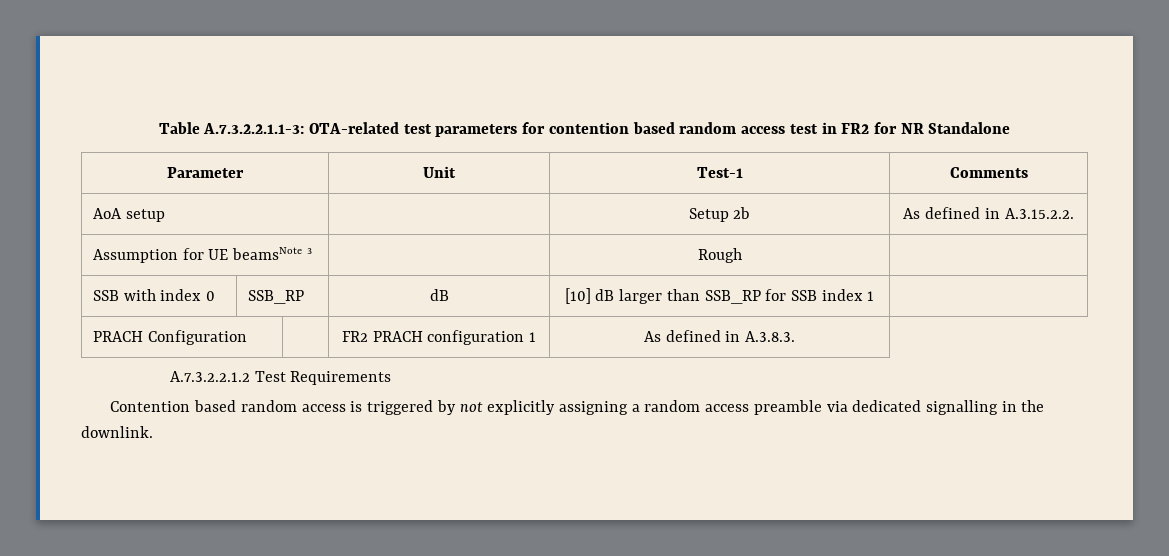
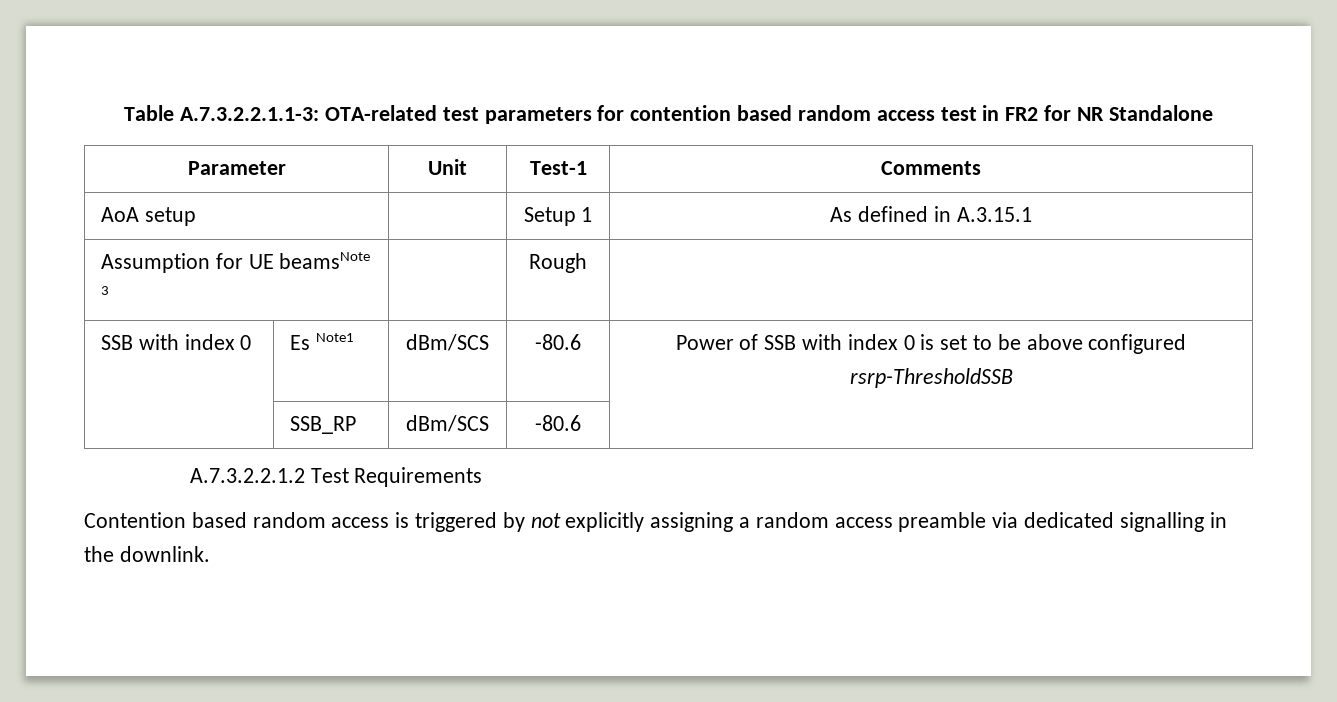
[733,207,751,219] [903,207,1074,219] 2b | As defined in A.3.15.2.2. -> [581,207,593,222] [830,206,1032,222] 1 | As defined in A.3.15.1
[247,290,304,304] [429,289,449,301] [564,288,875,304] [92,330,247,345] [341,330,537,345] [643,330,796,342] SSB_RP | dB | [10] dB larger than SSB_RP for SSB index 1 | // PRACH Configuration | | FR2 PRACH configuration 1 | As defined in A.3.8.3. -> [289,333,354,350] [406,334,489,351] [535,334,581,350] [675,334,1187,354] [849,368,1013,388] [289,416,356,434] [406,415,489,432] [535,415,581,431] Es Note1 | dBm/SCS | -80.6 | Power of SSB with index 0 is set to be above configured rsrp-ThresholdSSB // | SSB_RP | dBm/SCS | -80.6 |

